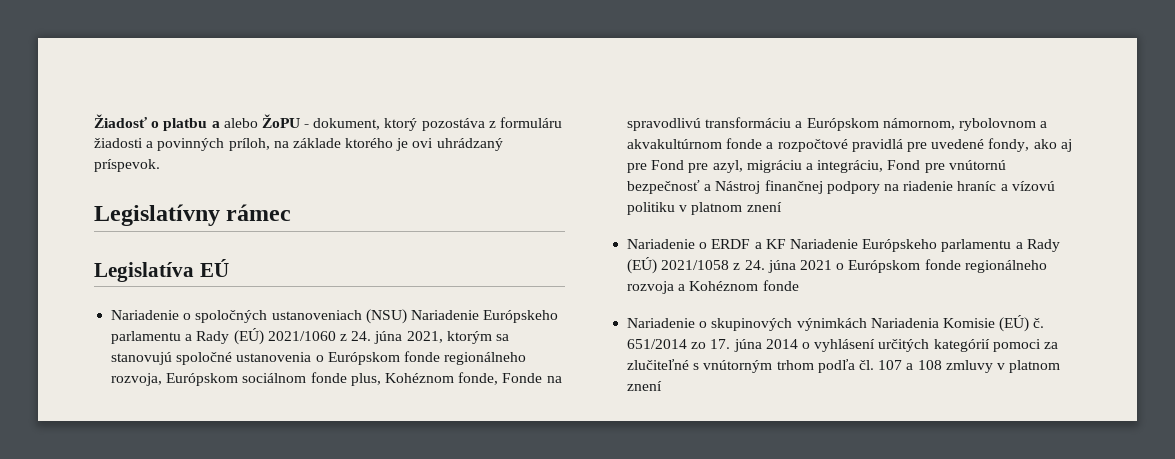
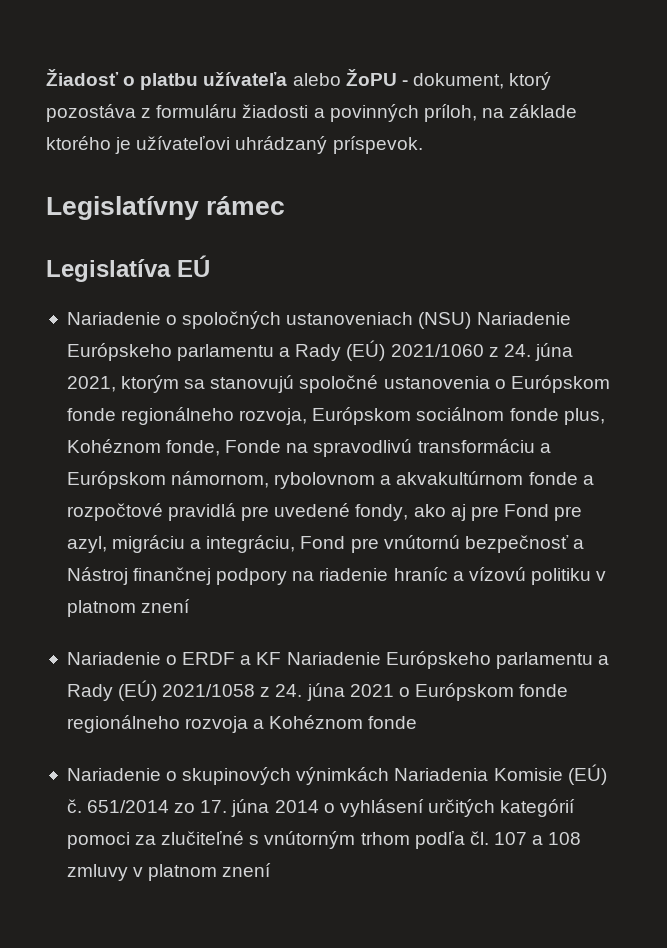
[211,121,220,128] a -> [203,72,288,86] užívateľa
[412,138,434,148] ovi -> [136,136,231,150] užívateľovi

